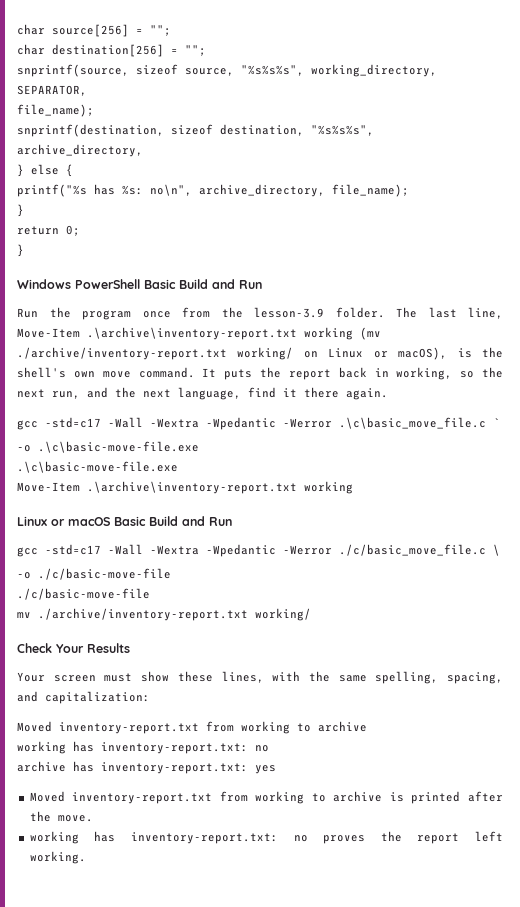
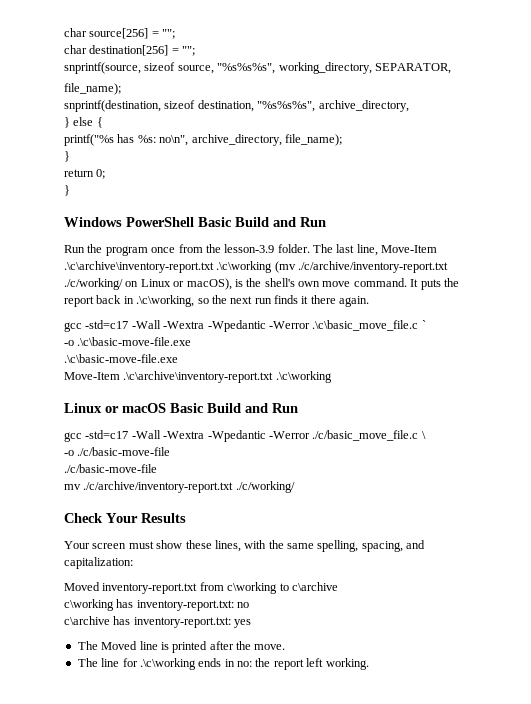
[87,327,381,340] [17,347,294,360] .\archive\inventory-report.txt working (mv ./archive/inventory-report.txt working/ -> [64,261,449,273] [64,278,123,290] .\c\archive\inventory-report.txt .\c\working (mv ./c/archive/inventory-report.txt ./c/working/
[396,367,453,380] working, -> [136,295,195,307] .\c\working,
[52,387,276,400] run, and the next language, find -> [254,295,298,304] run finds
[87,481,353,494] .\archive\inventory-report.txt working -> [123,371,332,383] .\c\archive\inventory-report.txt .\c\working
[38,608,311,621] ./archive/inventory-report.txt working/ -> [83,481,295,493] ./c/archive/inventory-report.txt ./c/working/
[241,721,367,734] [17,741,66,754] working to archive // working -> [227,582,338,594] [64,599,114,611] c\working to c\archive // c\working
[17,761,66,772] archive -> [64,616,110,625] c\archive
[29,791,383,804] Moved inventory-report.txt from working to archive -> [77,641,158,650] The Moved line
[29,831,366,844] working has inventory-report.txt: no proves -> [77,658,252,670] The line for .\c\working ends in no:

